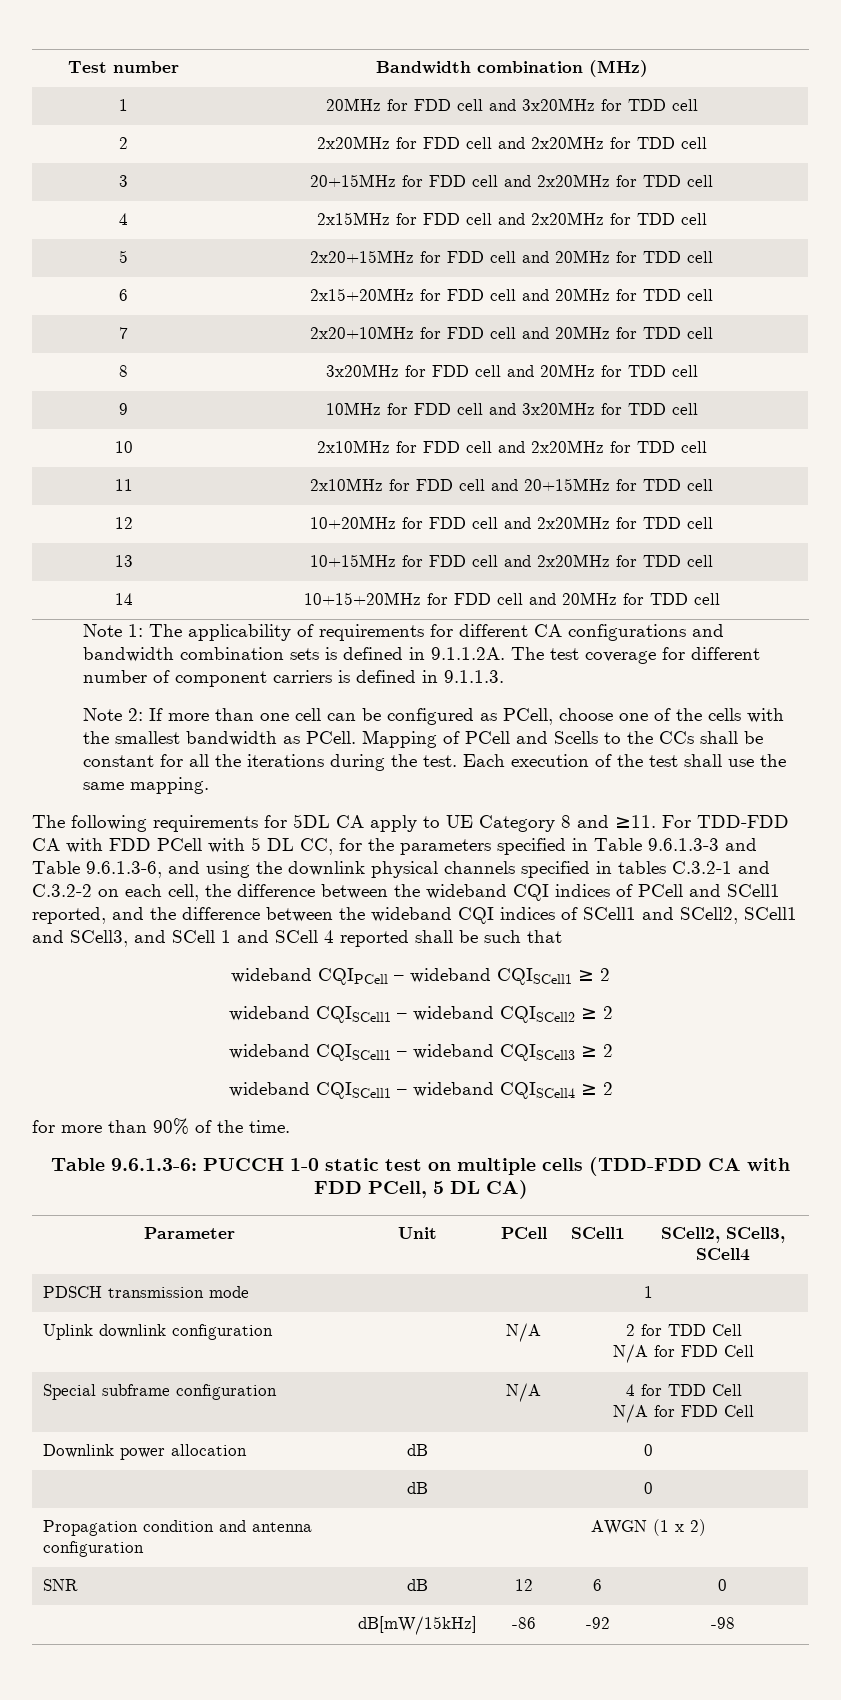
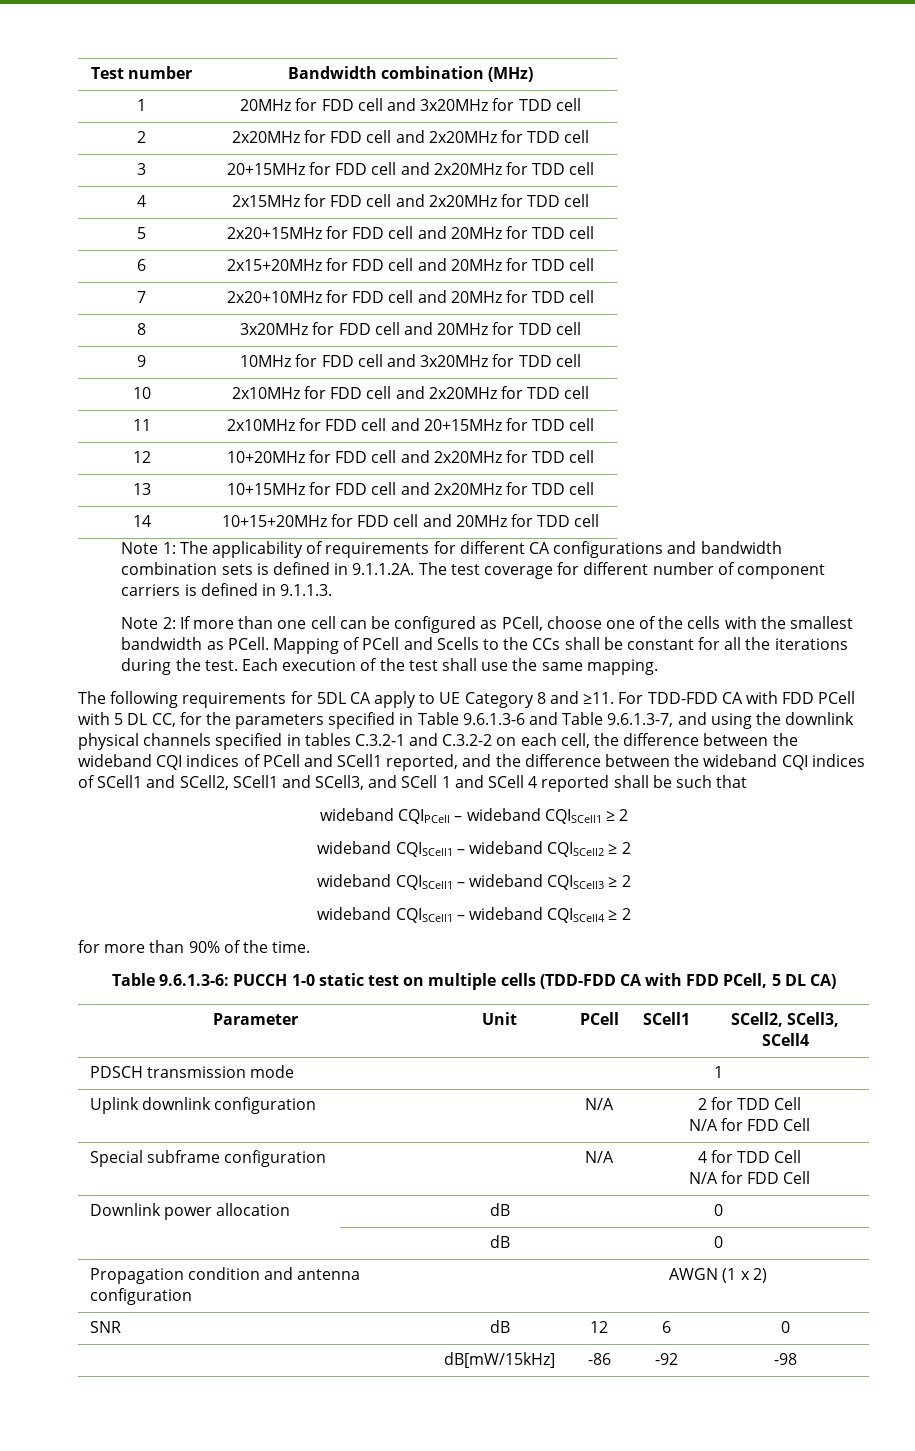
[648,838,719,851] 9.6.1.3-3 -> [462,713,525,725] 9.6.1.3-6
[86,861,162,878] 9.6.1.3-6, -> [607,713,674,727] 9.6.1.3-7,

